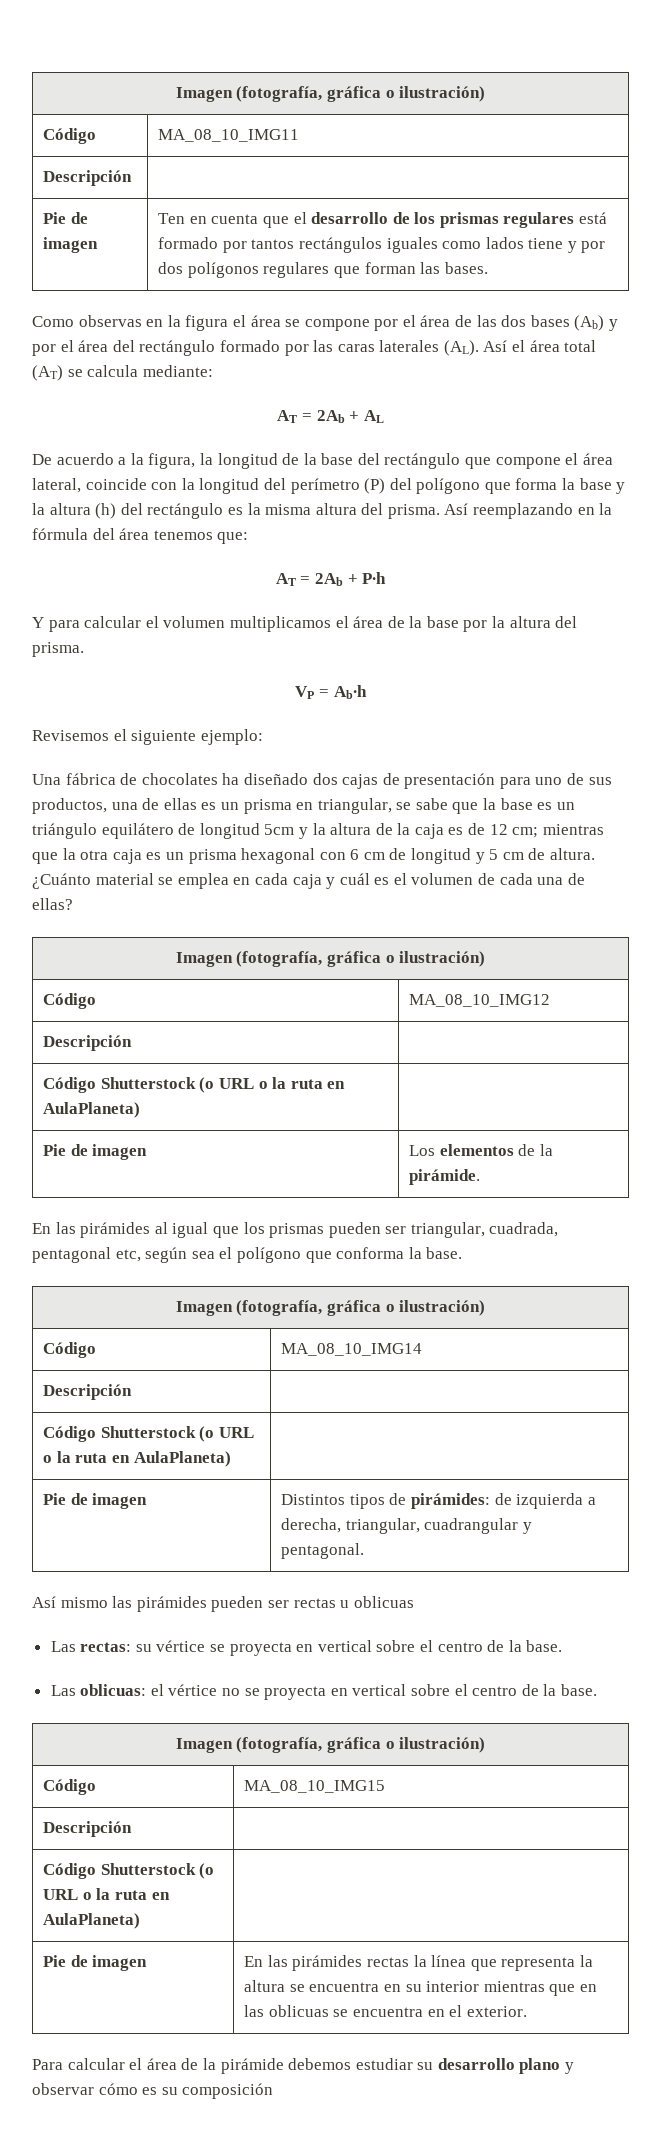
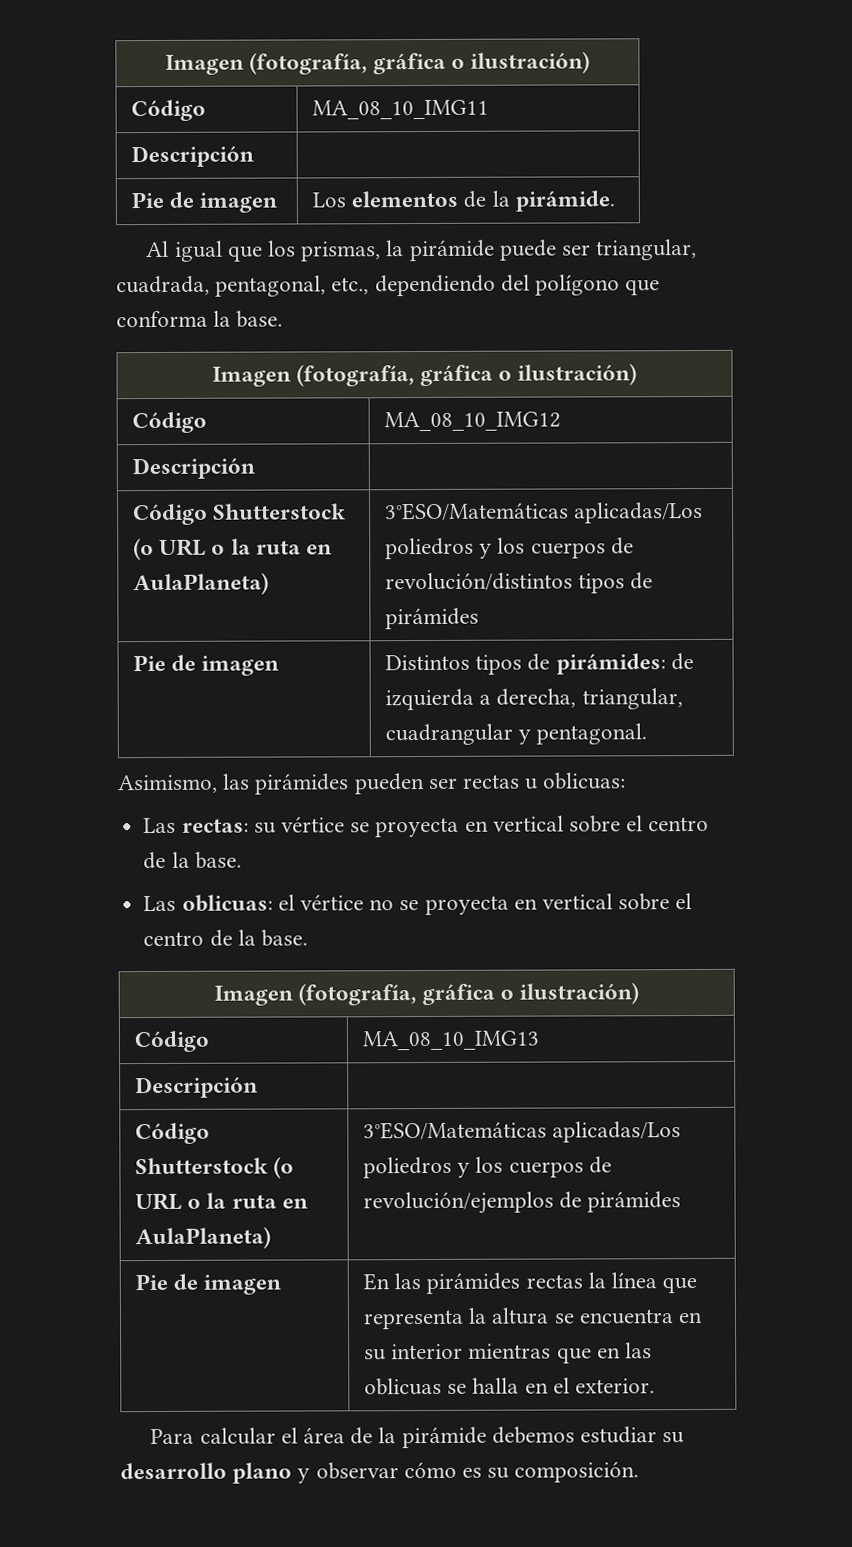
[158,212,608,228] [158,237,606,253] [158,262,488,278] [32,315,619,331] [32,340,597,356] [32,365,213,381] [277,410,384,423] [32,453,613,469] [32,478,626,494] [32,503,613,519] [32,528,249,544] [275,572,387,586] [32,616,578,632] [32,642,84,657] [295,685,367,699] [32,729,263,745] [32,773,612,789] [32,798,575,814] [32,823,604,839] [32,848,596,864] [32,873,585,889] [32,898,73,910] Ten en cuenta que el desarrollo de los prismas regulares está formado por tantos rectángulos iguales como lados tiene y por dos polígonos regulares que forman las bases. // Como observas en la figura el área se compone por el área de las dos bases (Ab) y por el área del rectángulo formado por las caras laterales (AL). Así el área total (AT) se calcula mediante: // AT = 2Ab + AL // De acuerdo a la figura, la longitud de la base del rectángulo que compone el área lateral, coincide con la longitud del perímetro (P) del polígono que forma la base y la altura (h) del rectángulo es la misma altura del prisma. Así reemplazando en la fórmula del área tenemos que: // AT = 2Ab + P∙h // Y para calcular el volumen multiplicamos el área de la base por la altura del prisma. // VP = Ab∙h // Revisemos el siguiente ejemplo: // Una fábrica de chocolates ha diseñado dos cajas de presentación para uno de sus productos, una de ellas es un prisma en triangular, se sabe que la base es un triángulo equilátero de longitud 5cm y la altura de la caja es de 12 cm; mientras que la otra caja es un prisma hexagonal con 6 cm de longitud y 5 cm de altura. ¿Cuánto material se emplea en cada caja y cuál es el volumen de cada una de ellas? -> [311,190,615,212] [146,239,698,262] [116,274,661,297] [116,310,284,328] Los elementos de la pirámide. // Al igual que los prismas, la pirámide puede ser triangular, cuadrada, pentagonal, etc., dependiendo del polígono que conforma la base.
[43,1144,148,1160] [409,1144,553,1156] [409,1169,481,1185] [32,1222,559,1238] [32,1247,463,1263] [175,1300,486,1316] [43,1342,97,1358] [281,1343,423,1356] [43,1384,133,1400] [43,1426,254,1442] [43,1451,231,1467] // Pie de imagen | Los elementos de la pirámide. // En las pirámides al igual que los prismas pueden ser triangular, cuadrada, pentagonal etc, según sea el polígono que conforma la base. // Imagen (fotografía, gráfica o ilustración) // Código | MA_08_10_IMG14 // Descripción | // Código Shutterstock (o URL o la ruta en AulaPlaneta) | -> [384,501,704,524] [384,537,634,560] [384,572,654,594] [384,607,479,630] 3°ESO/Matemáticas aplicadas/Los poliedros y los cuerpos de revolución/distintos tipos de pirámides
[32,1596,108,1608] Así mismo -> [118,774,218,794] Asimismo,
[353,1596,414,1608] oblicuas -> [542,772,627,790] oblicuas:
[244,1780,386,1793] MA_08_10_IMG15 -> [361,1030,540,1051] MA_08_10_IMG13
(141, 1921) none -> [362,1121,682,1143] [362,1156,612,1179] [362,1191,682,1215] 3°ESO/Matemáticas aplicadas/Los poliedros y los cuerpos de revolución/ejemplos de pirámides
[352,2007,423,2017] encuentra -> [472,1377,520,1394] halla
[182,2083,274,2099] composición -> [514,1461,640,1483] composición.

